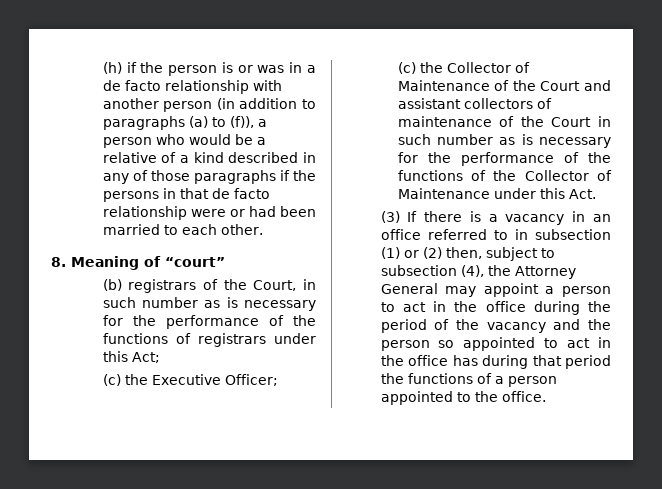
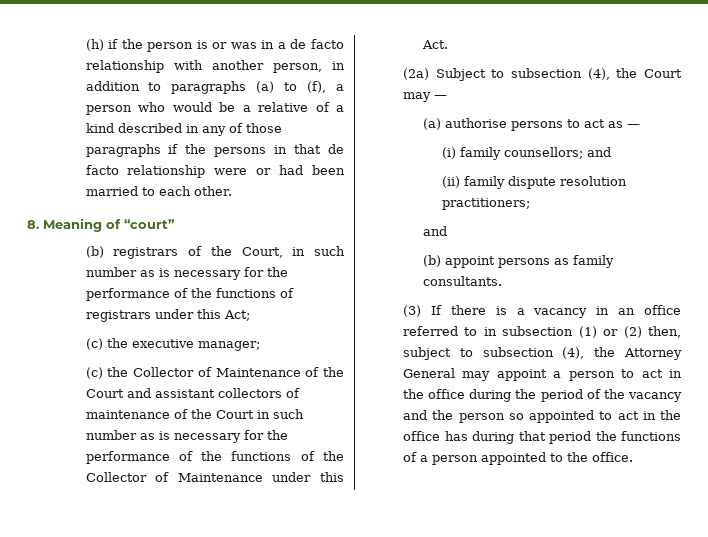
[163,98,235,112] person (in -> [272,61,345,73] person, in
[229,116,254,128] (f)), -> [307,81,327,93] (f),
[151,374,278,386] Executive Officer; -> [131,339,260,351] executive manager;
(596, 194) none -> [403,68,682,81] [403,92,448,102] [422,118,640,131] [442,147,612,160] [442,176,628,189] [442,198,531,210] [422,226,447,236] [422,255,614,268] [422,276,502,286] // (2a) Subject to subsection (4), the Court may — // (a) authorise persons to act as — // (i) family counsellors; and // (ii) family dispute resolution practitioners; // and // (b) appoint persons as family consultants.

